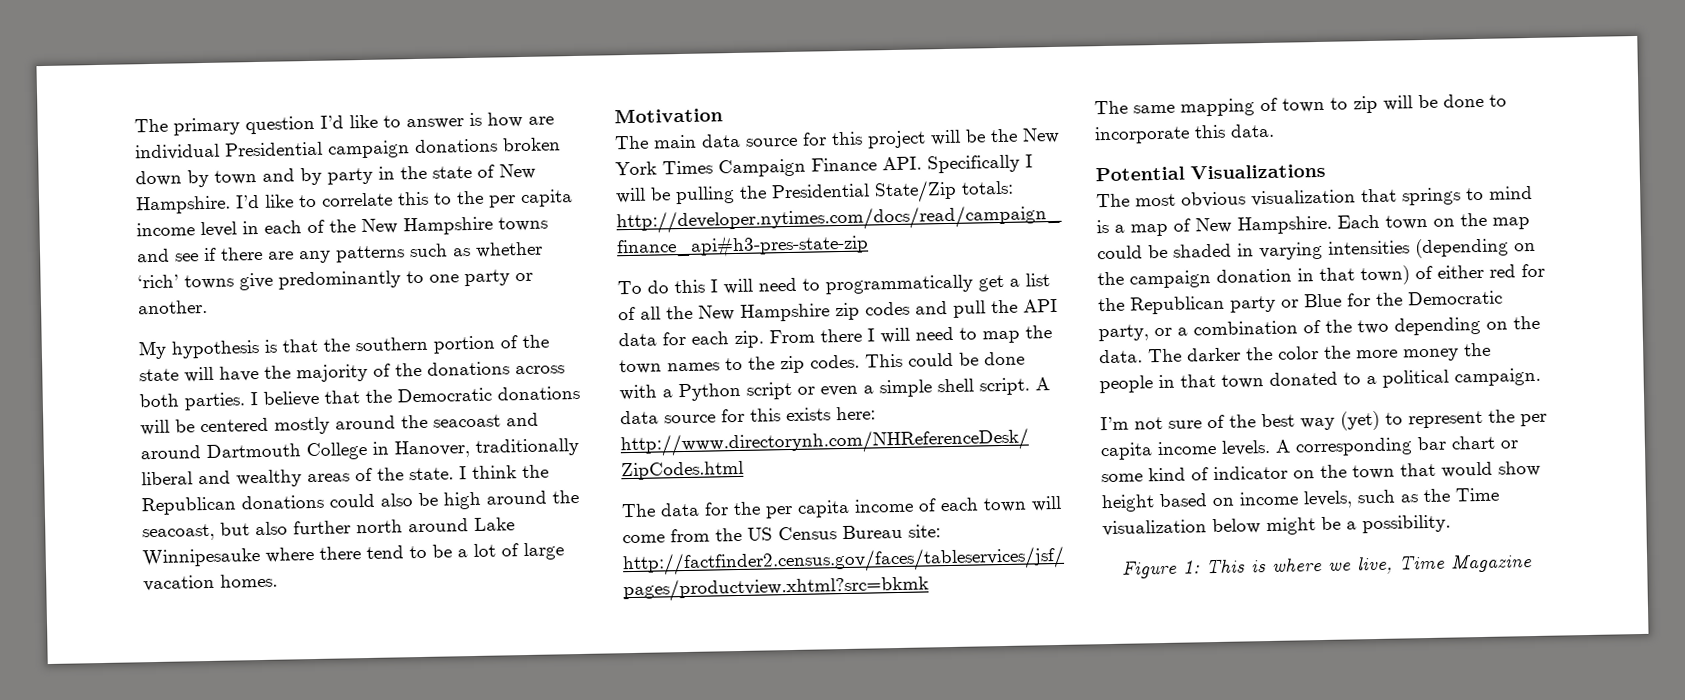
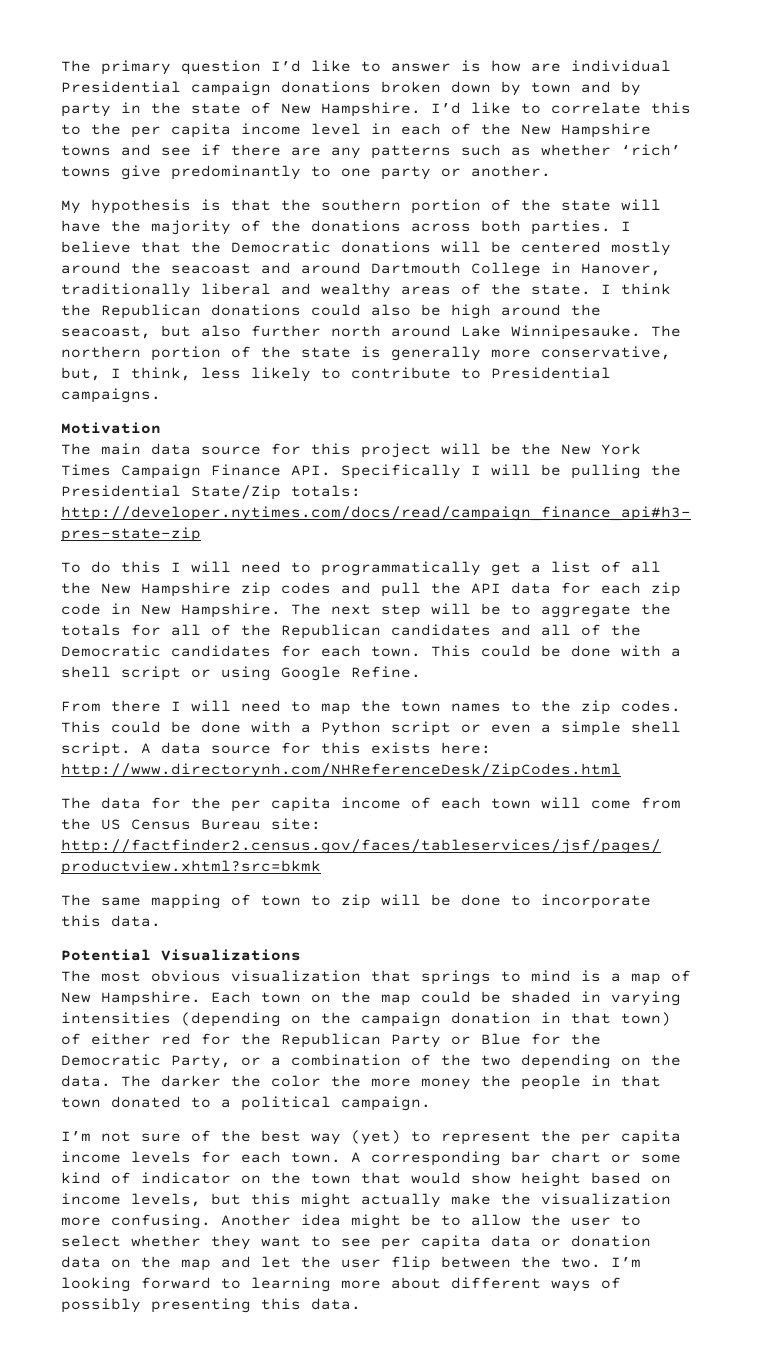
[142,542,564,568] [143,573,278,592] Winnipesauke where there tend to be a lot of large vacation homes. -> [511,325,681,340] [61,346,671,361] [61,367,611,382] [61,388,161,403] Winnipesauke. The northern portion of the state is generally more conservative, but, I think, less likely to contribute to Presidential campaigns.
[734,330,764,349] zip. -> [651,582,681,597] [61,603,671,618] [61,624,641,639] [61,645,681,657] [61,666,421,681] zip code in New Hampshire. The next step will be to aggregate the totals for all of the Republican candidates and all of the Democratic candidates for each town. This could be done with a shell script or using Google Refine. //
[1230,295,1276,313] party -> [391,1034,441,1048] Party
[1098,324,1149,342] party, -> [171,1055,231,1069] Party,
[1221,439,1271,456] levels. -> [131,1151,341,1163] levels for each town.
[1357,487,1499,504] [1102,514,1451,537] [1122,553,1532,579] such as the Time visualization below might be a possibility. // Figure 1: This is where we live, Time Magazine -> [211,1193,671,1208] [61,1214,641,1229] [61,1235,651,1250] [61,1256,641,1271] [61,1277,621,1292] [61,1298,361,1313] but this might actually make the visualization more confusing. Another idea might be to allow the user to select whether they want to see per capita data or donation data on the map and let the user flip between the two. I’m looking forward to learning more about different ways of possibly presenting this data.

